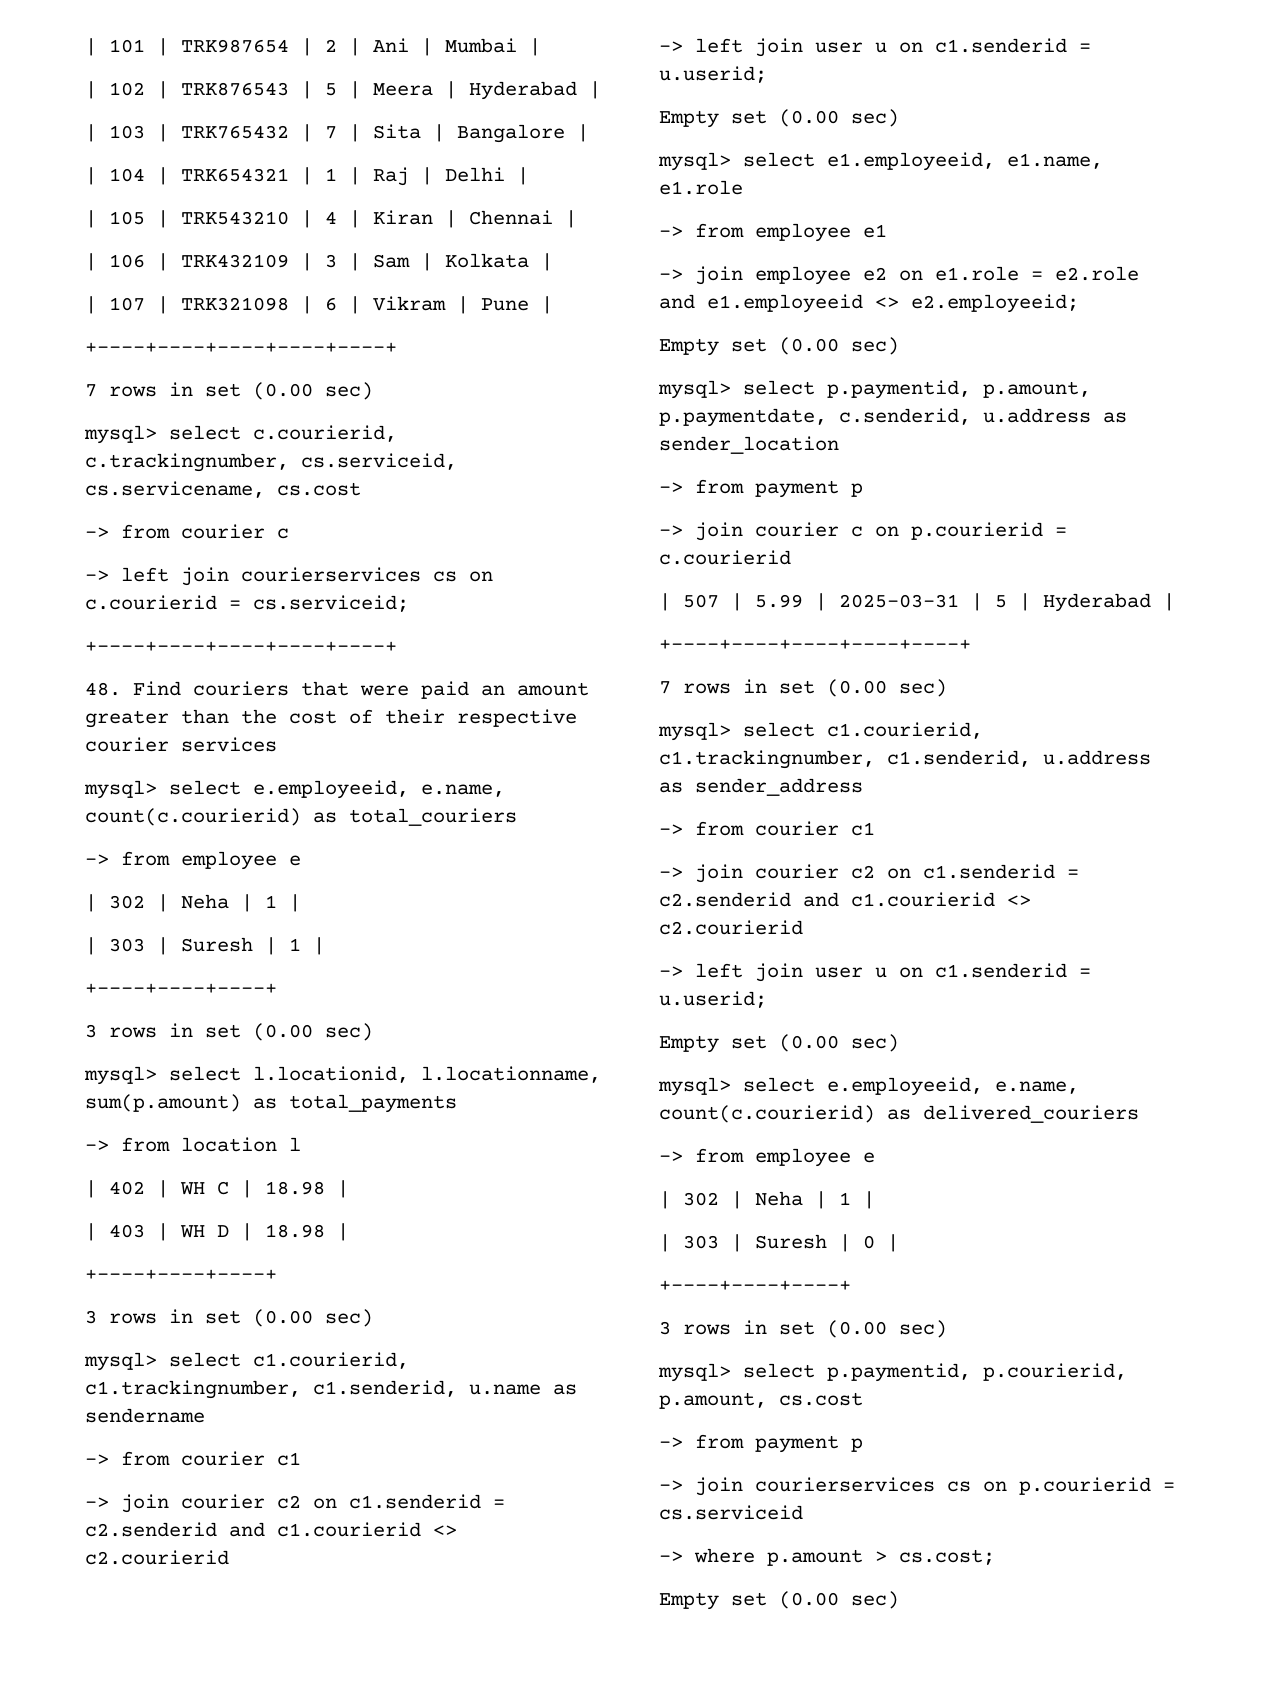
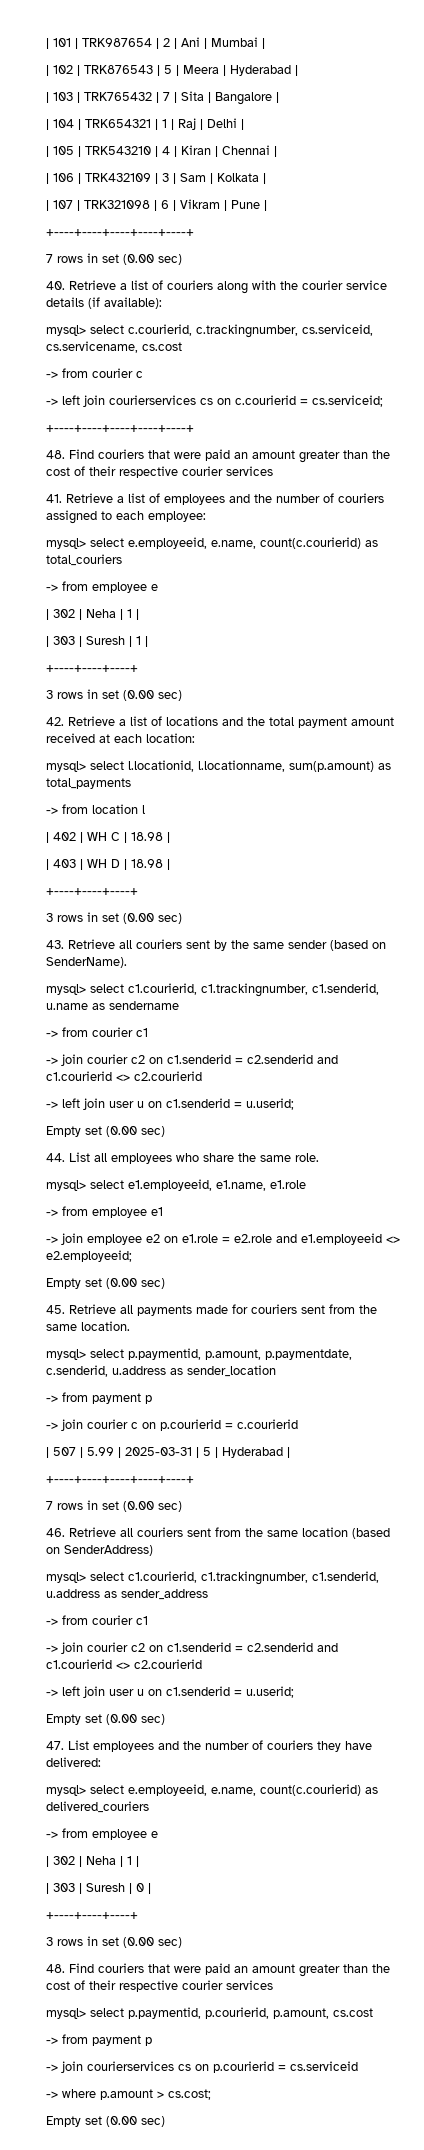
(373, 391) none -> [46,280,387,294] [46,297,162,309] // 40. Retrieve a list of couriers along with the courier service details (if available):
(277, 744) none -> [46,493,384,505] [46,510,206,524] // 41. Retrieve a list of employees and the number of couriers assigned to each employee:
(373, 1032) none -> [46,716,394,728] [46,733,195,743] // 42. Retrieve a list of locations and the total payment amount received at each location:
(373, 1318) none -> [46,939,386,951] [46,957,127,968] // 43. Retrieve all couriers sent by the same sender (based on SenderName).
(899, 118) none -> [46,1152,319,1164] // 44. List all employees who share the same role.
(899, 346) none -> [46,1304,377,1316] [46,1321,130,1331] // 45. Retrieve all payments made for couriers sent from the same location.
(947, 688) none -> [46,1527,390,1539] [46,1545,153,1556] // 46. Retrieve all couriers sent from the same location (based on SenderAddress)
(899, 1043) none -> [46,1740,372,1752] [46,1757,101,1767] // 47. List employees and the number of couriers they have delivered:
(947, 1329) none -> [46,1963,390,1977] [46,1980,273,1992] // 48. Find couriers that were paid an amount greater than the cost of their respective courier services

